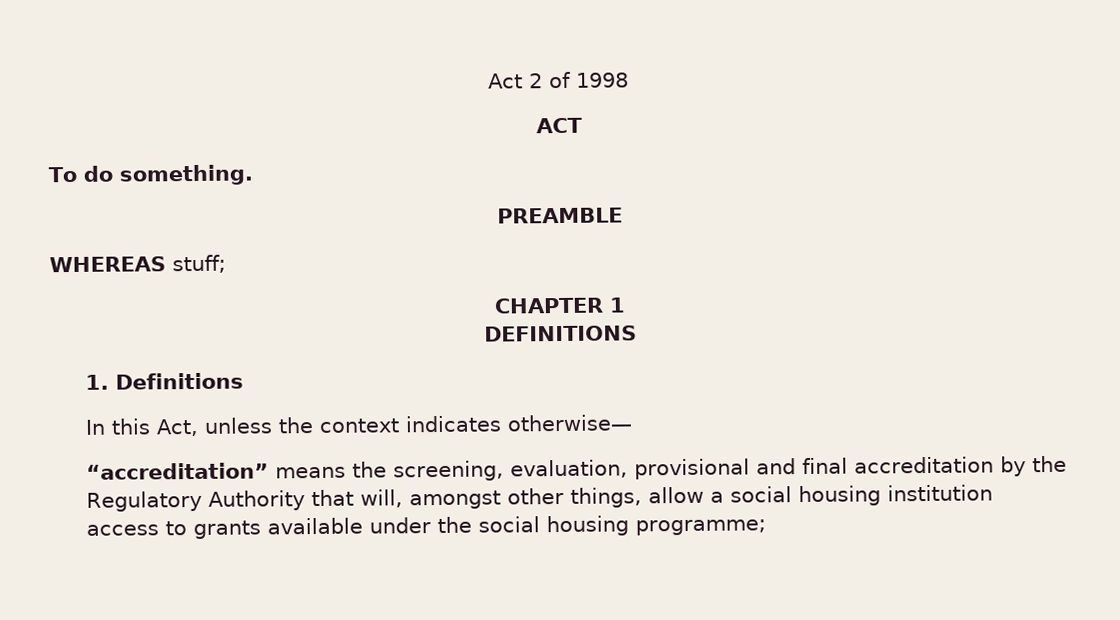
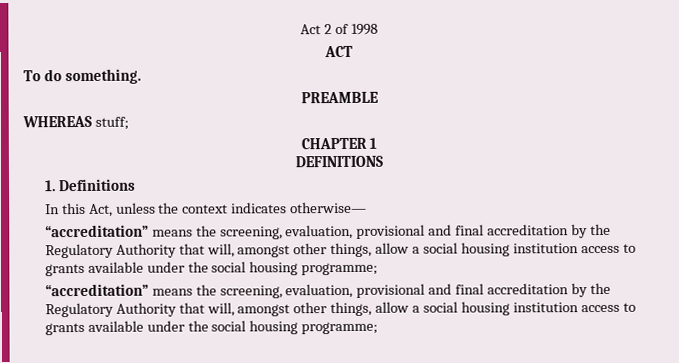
(767, 527) none -> [44,282,611,299] [44,301,636,318] [44,320,379,336] // “accreditation” means the screening, evaluation, provisional and final accreditation by the Regulatory Authority that will, amongst other things, allow a social housing institution access to grants available under the social housing programme;

